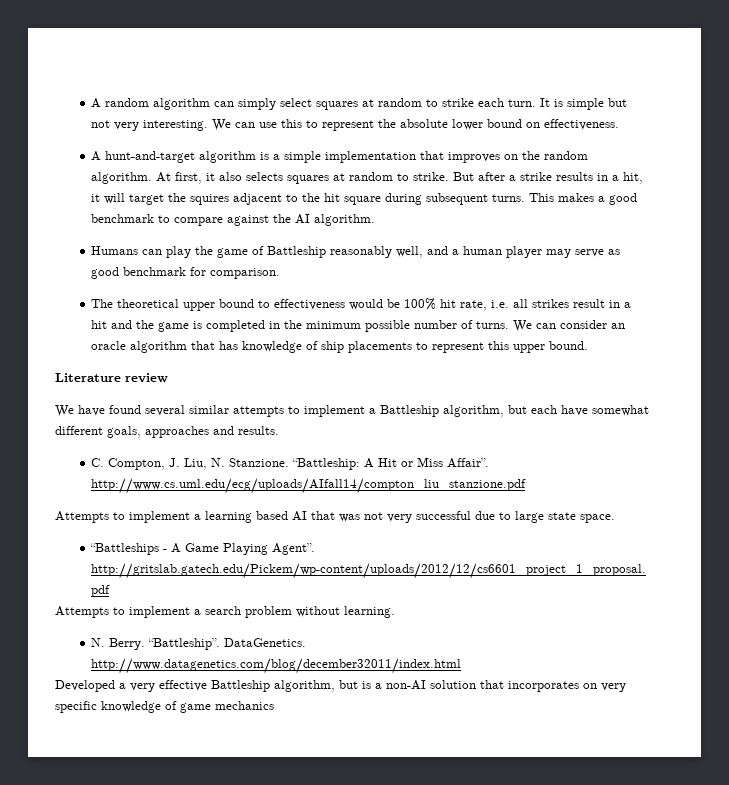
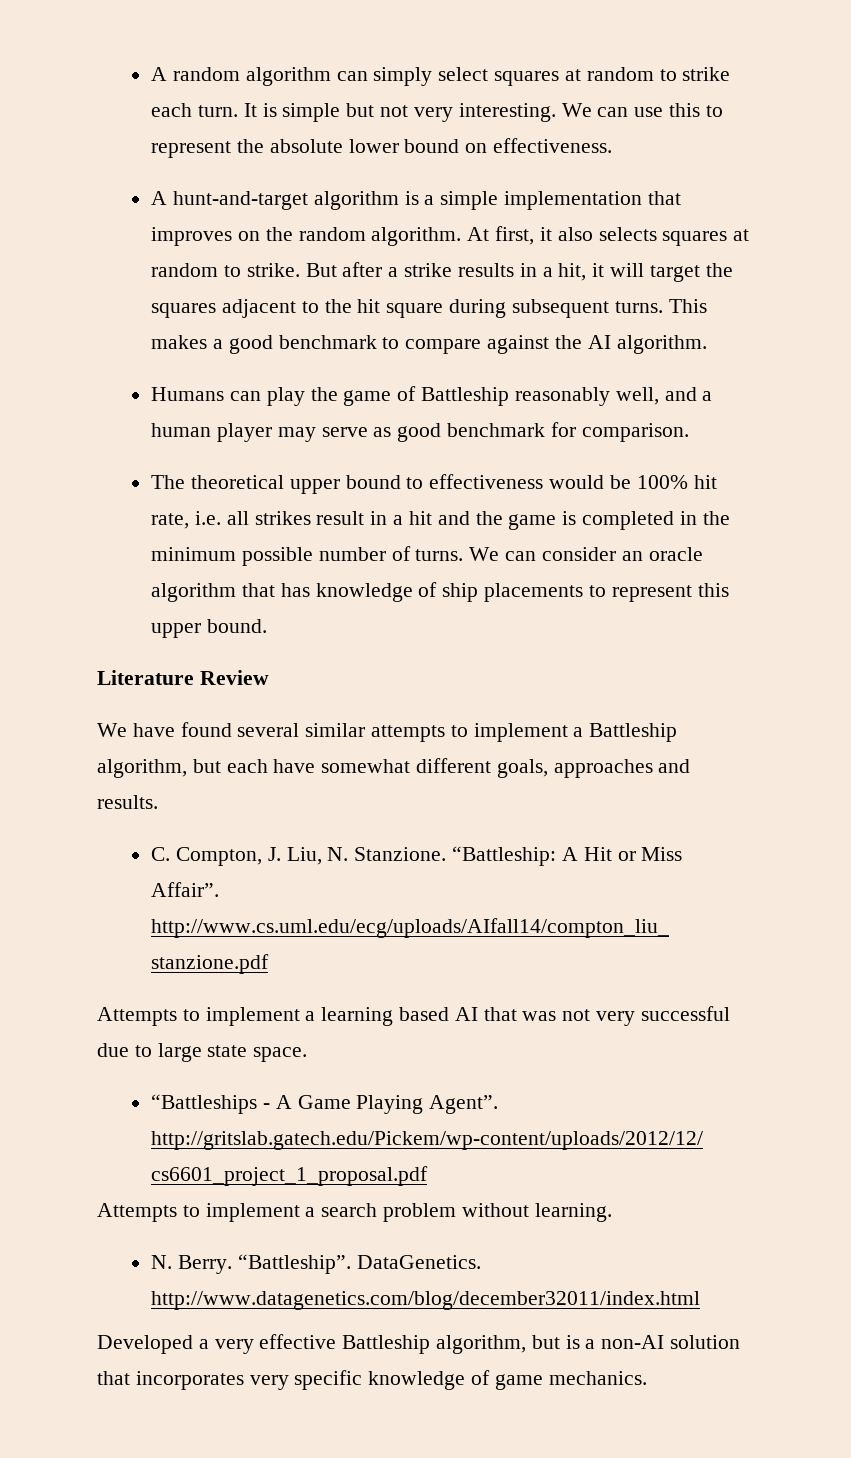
[190,194,230,205] squires -> [151,303,217,318] squares
[125,373,168,383] review -> [199,670,269,685] Review
[583,683,597,689] on -> (244, 1380) none
[215,701,274,710] mechanics -> [548,1371,647,1385] mechanics.

